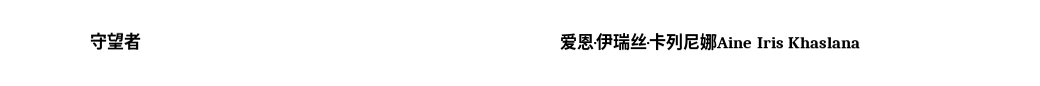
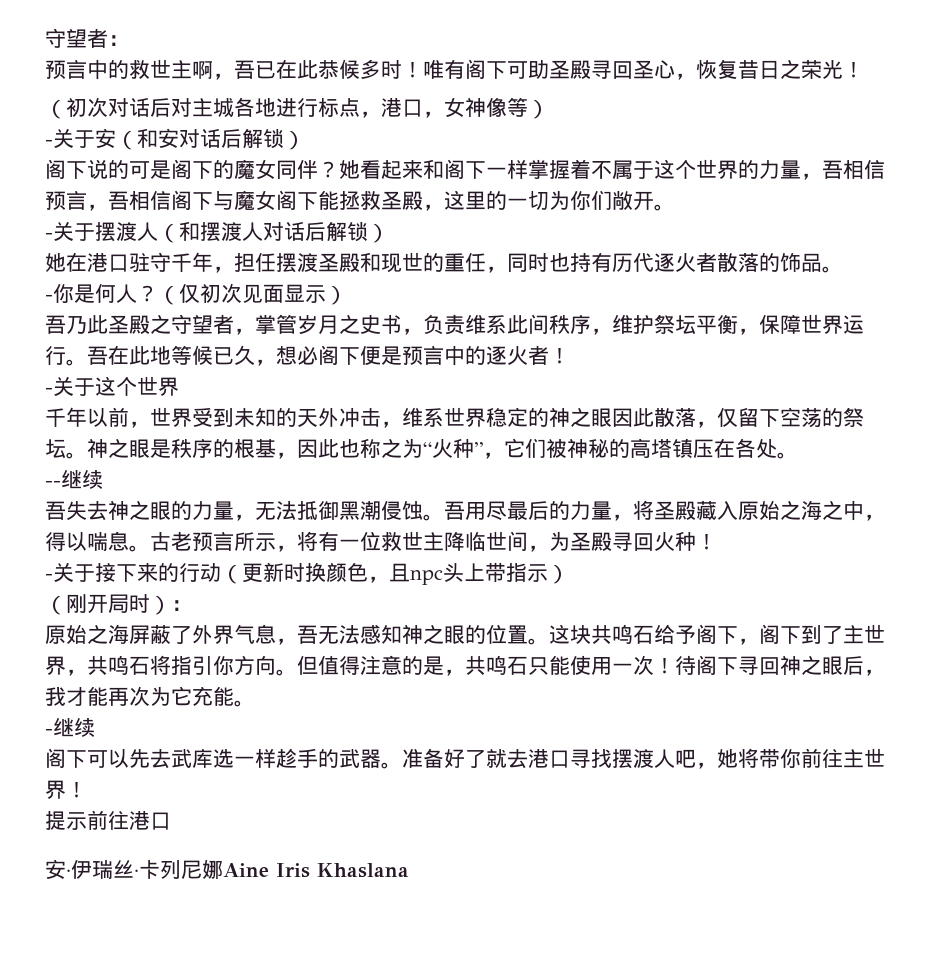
[89,32,142,51] [559,33,595,51] 守望者 // 爱恩 -> [45,28,129,48] [45,59,864,80] [45,97,549,119] [45,128,305,150] [45,159,885,180] [45,190,675,211] [45,221,389,243] [45,252,843,273] [45,283,347,305] [45,314,864,335] [45,345,570,366] [45,376,179,396] [45,407,864,428] [45,438,798,459] [45,470,103,489] [45,500,885,521] [45,531,717,552] [45,562,569,585] [45,594,192,615] [45,624,885,645] [45,655,885,676] [45,686,255,707] [45,718,95,737] [45,748,885,769] [45,780,87,799] [45,810,171,830] [45,859,66,879] 守望者： // 预言中的救世主啊，吾已在此恭候多时！唯有阁下可助圣殿寻回圣心，恢复昔日之荣光！ // （初次对话后对主城各地进行标点，港口，女神像等） // -关于安（和安对话后解锁） // 阁下说的可是阁下的魔女同伴？她看起来和阁下一样掌握着不属于这个世界的力量，吾相信预言，吾相信阁下与魔女阁下能拯救圣殿，这里的一切为你们敞开。 // -关于摆渡人（和摆渡人对话后解锁） // 她在港口驻守千年，担任摆渡圣殿和现世的重任，同时也持有历代逐火者散落的饰品。 // -你是何人？（仅初次见面显示） // 吾乃此圣殿之守望者，掌管岁月之史书，负责维系此间秩序，维护祭坛平衡，保障世界运行。吾在此地等候已久，想必阁下便是预言中的逐火者！ // -关于这个世界 // 千年以前，世界受到未知的天外冲击，维系世界稳定的神之眼因此散落，仅留下空荡的祭坛。神之眼是秩序的根基，因此也称之为“火种”，它们被神秘的高塔镇压在各处。 // --继续 // 吾失去神之眼的力量，无法抵御黑潮侵蚀。吾用尽最后的力量，将圣殿藏入原始之海之中，得以喘息。古老预言所示，将有一位救世主降临世间，为圣殿寻回火种！ // -关于接下来的行动（更新时换颜色，且npc头上带指示） // （刚开局时）： // 原始之海屏蔽了外界气息，吾无法感知神之眼的位置。这块共鸣石给予阁下，阁下到了主世界，共鸣石将指引你方向。但值得注意的是，共鸣石只能使用一次！待阁下寻回神之眼后，我才能再次为它充能。 // -继续 // 阁下可以先去武库选一样趁手的武器。准备好了就去港口寻找摆渡人吧，她将带你前往主世界！ // 提示前往港口 // 安

